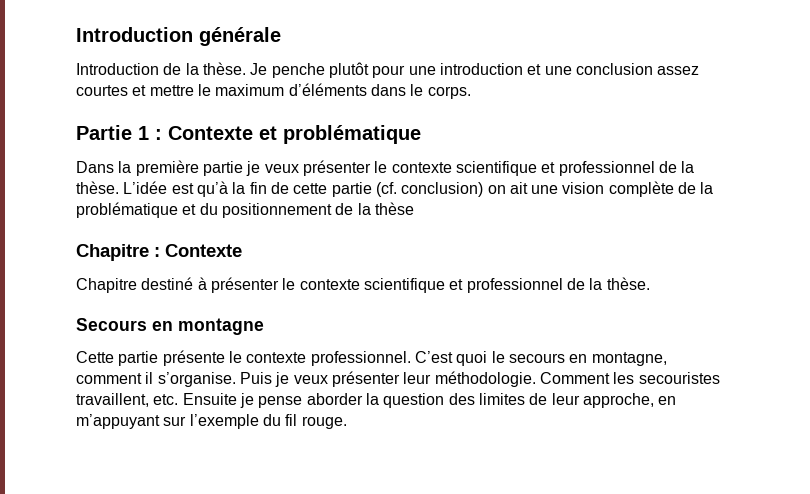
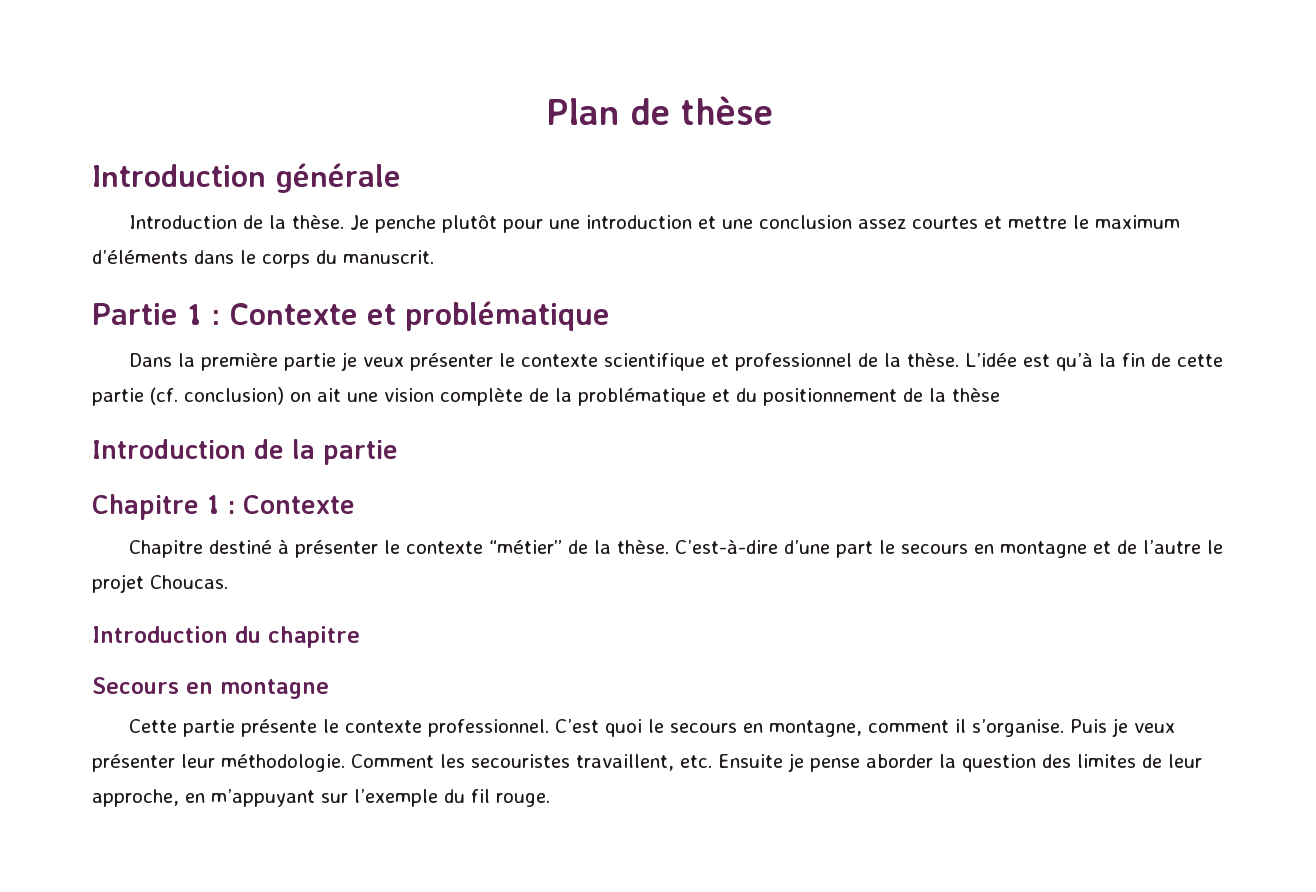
(76, 34) none -> [546,96,773,125] Plan de thèse //
[427,86,471,99] corps. -> [262,250,434,268] corps du manuscrit.
[76,244,149,261] // Chapitre -> [92,439,398,465] [92,494,220,520] // Introduction de la partie // Chapitre 1
[363,277,650,293] scientifique et professionnel de la thèse. -> [489,540,1224,558] [92,574,228,593] [92,626,360,648] “métier” de la thèse. C’est-à-dire d’une part le secours en montagne et de l’autre le projet Choucas. // Introduction du chapitre

